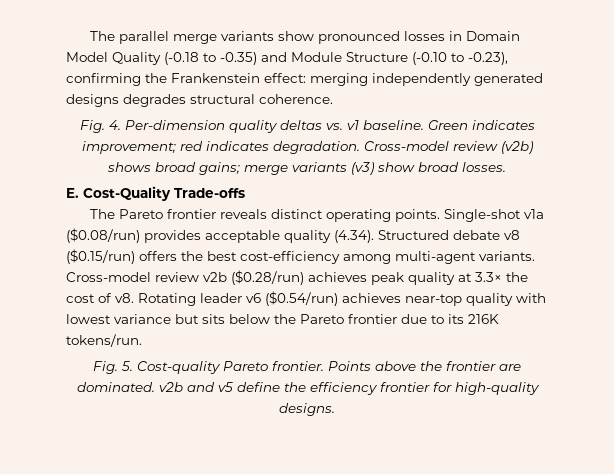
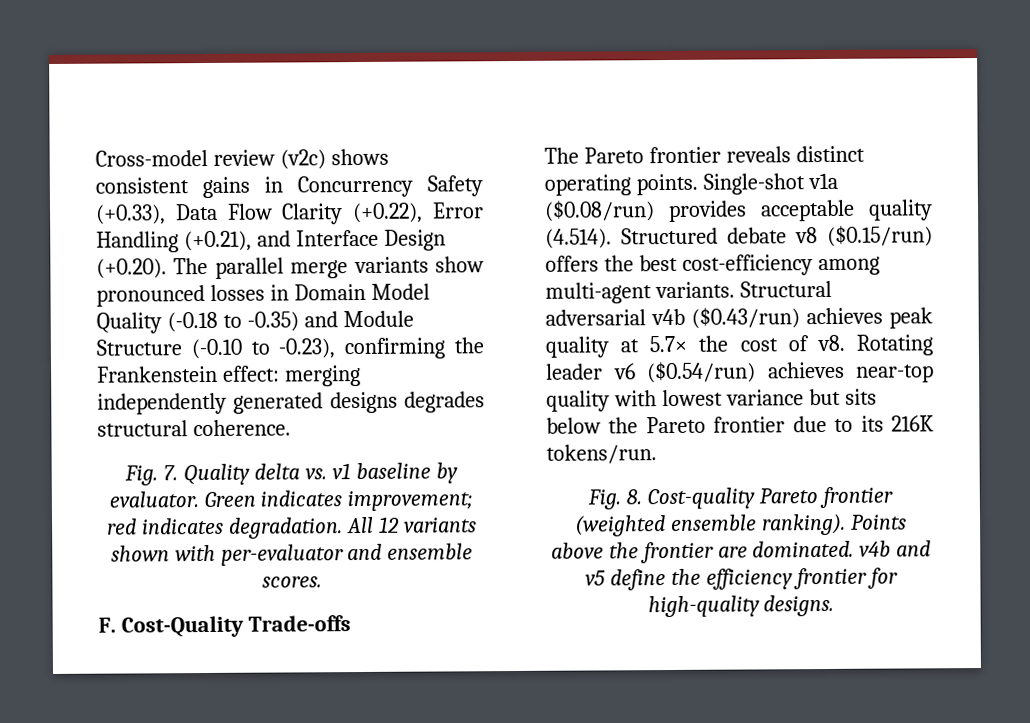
(90, 36) none -> [95,148,389,170] [95,175,483,199] [95,202,484,225] [96,229,446,253] [96,258,167,279] Cross-model review (v2c) shows consistent gains in Concurrency Safety (+0.33), Data Flow Clarity (+0.22), Error Handling (+0.21), and Interface Design (+0.20).
[108,120,424,133] 4. Per-dimension quality deltas vs. v1 baseline. -> [163,462,458,486] [108,491,199,508] 7. Quality delta vs. v1 baseline by evaluator.
[363,141,533,154] [107,162,506,175] [66,188,79,198] Cross-model review (v2b) shows broad gains; merge variants (v3) show broad losses. // E. -> [346,516,477,534] [110,543,474,566] [262,576,322,588] [98,617,116,633] All 12 variants shown with per-evaluator and ensemble scores. // F.
[334,230,374,243] (4.34). -> [545,228,612,249] (4.514).
[66,270,304,285] Cross-model review v2b ($0.28/run) -> [739,280,832,298] [545,307,800,329] Structural adversarial v4b ($0.43/run)
[475,272,502,282] 3.3× -> [649,335,688,353] 5.7×
[121,361,133,371] 5. -> [626,489,643,505] 8.
[272,361,324,371] frontier. -> [818,486,893,509] [574,513,846,537] frontier (weighted ensemble ranking).
[158,382,183,392] v2b -> [859,540,892,557] v4b

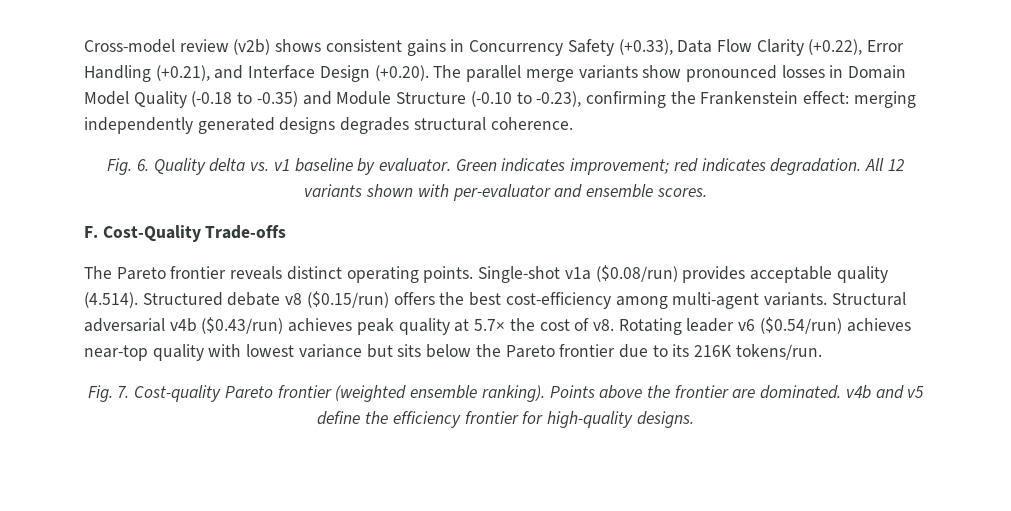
[279,149,326,170] (v2c) -> [233,39,271,55] (v2b)
[163,465,179,481] 7. -> [136,159,149,171] 6.
[626,489,643,505] 8. -> [117,386,130,398] 7.

